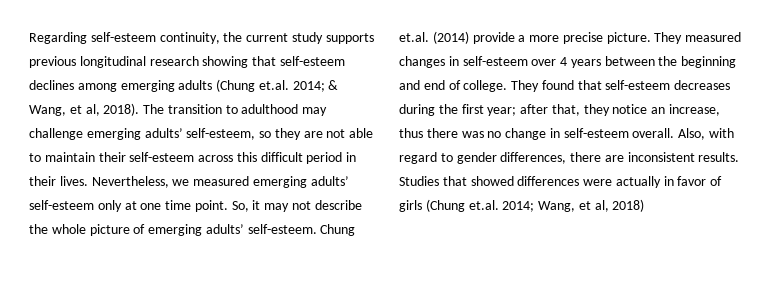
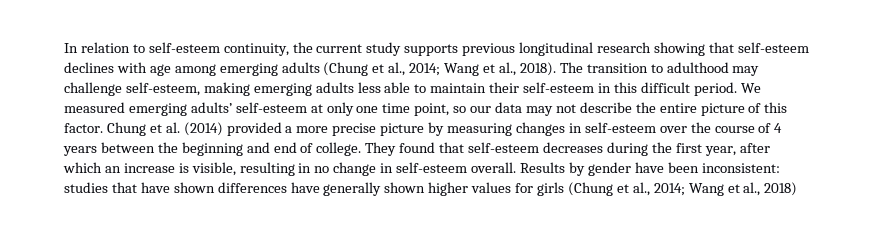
[29,32,87,44] Regarding -> [64,42,145,53] In relation to
(74, 85) none -> [116,62,171,76] with age
[258,80,339,92] [29,104,100,116] et.al. 2014; & Wang, et al, -> [372,62,516,76] et al., 2014; Wang et al.,
[86,128,346,140] emerging adults’ self-esteem, so they are not -> [125,82,381,96] self-esteem, making emerging adults less
[198,155,234,162] across -> [598,83,612,93] in
[306,152,357,164] [29,176,349,188] [29,200,261,212] period in their lives. Nevertheless, we measured emerging adults’ self-esteem only at one time point. So, it -> [693,82,761,96] [64,102,523,116] period. We measured emerging adults’ self-esteem at only one time point, so our data
[51,224,86,234] whole -> [659,103,697,113] entire
[148,224,356,236] [399,31,742,44] emerging adults’ self-esteem. Chung et.al. (2014) provide a more precise picture. They measured -> [764,102,788,113] [64,122,513,136] this factor. Chung et al. (2014) provided a more precise picture by measuring
(557, 62) none -> [690,122,772,133] the course of
[487,104,721,116] [399,128,484,138] year; after that, they notice an increase, thus there was -> [704,143,770,156] [63,162,312,176] year, after which an increase is visible, resulting in
[678,128,735,140] [399,152,740,164] [399,176,723,188] [399,199,609,212] Also, with regard to gender differences, there are inconsistent results. Studies that showed differences were actually in favor of girls (Chung et.al. 2014; Wang, et al, -> [519,162,780,176] [64,182,761,196] Results by gender have been inconsistent: studies that have shown differences have generally shown higher values for girls (Chung et al., 2014; Wang et al.,

